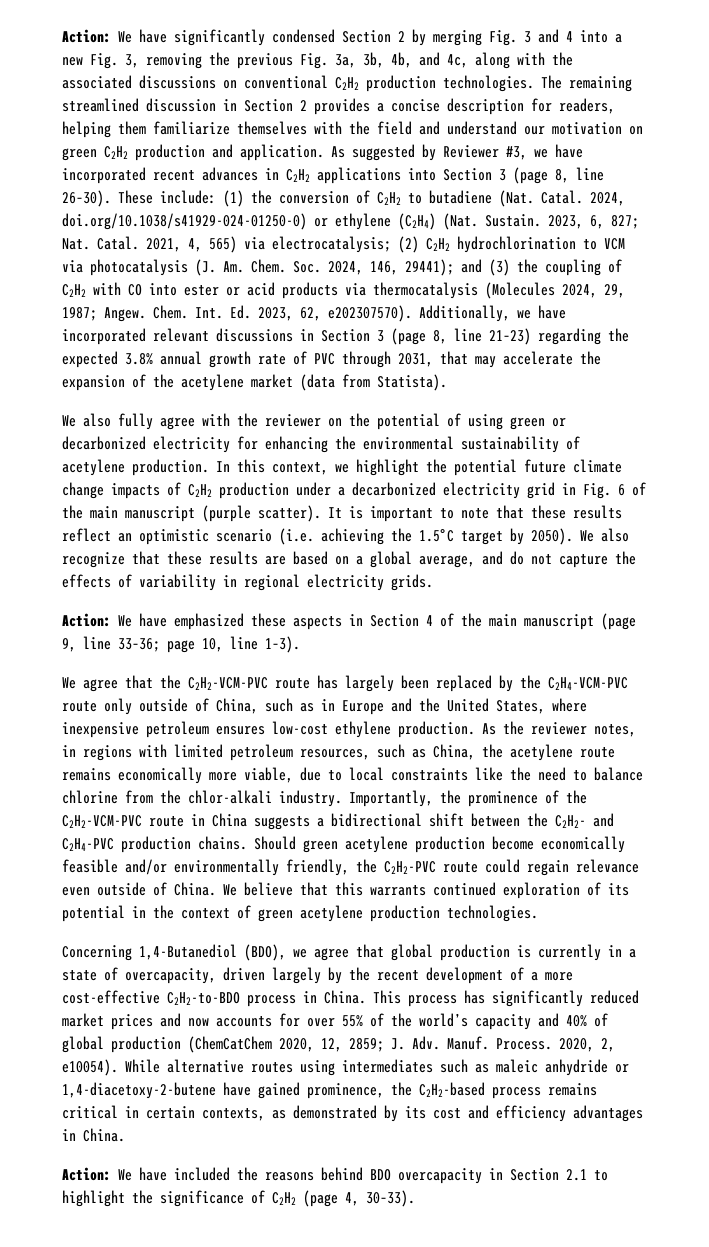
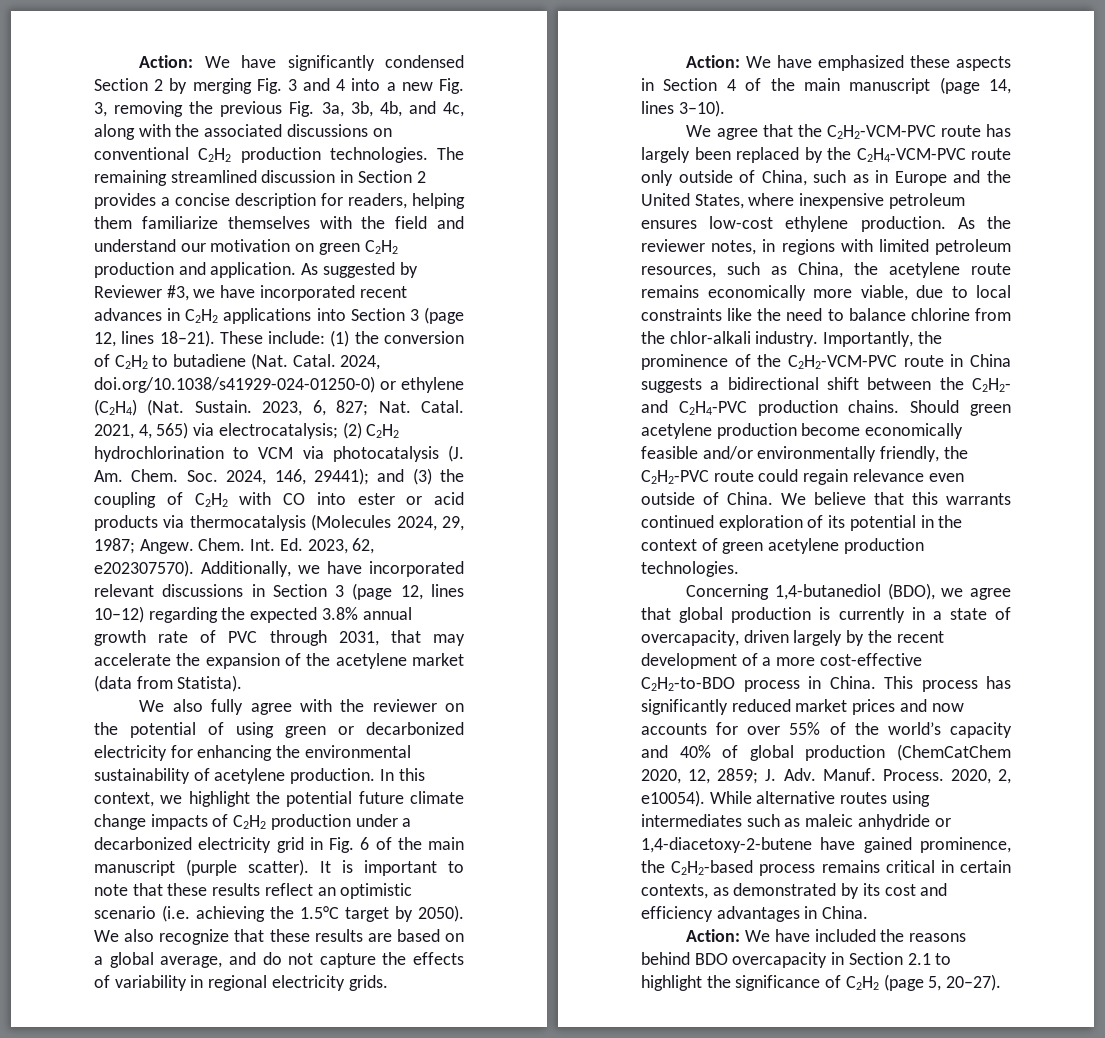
[555,167,604,183] [62,190,111,207] 8, line 26–30). -> [94,330,215,347] 12, lines 18–21).
[433,328,531,345] 8, line 21–23) -> [400,584,464,600] [94,606,144,623] 12, lines 10–12)
[62,636,300,653] 9, line 33–36; page 10, line 1–3). -> [989,79,1011,94] [641,100,725,117] 14, lines 3–10).
[139,944,237,960] 1,4-Butanediol -> [775,584,882,600] 1,4-butanediol
[345,1190,415,1207] 4, 30–33). -> [928,974,1002,991] 5, 20–27).

